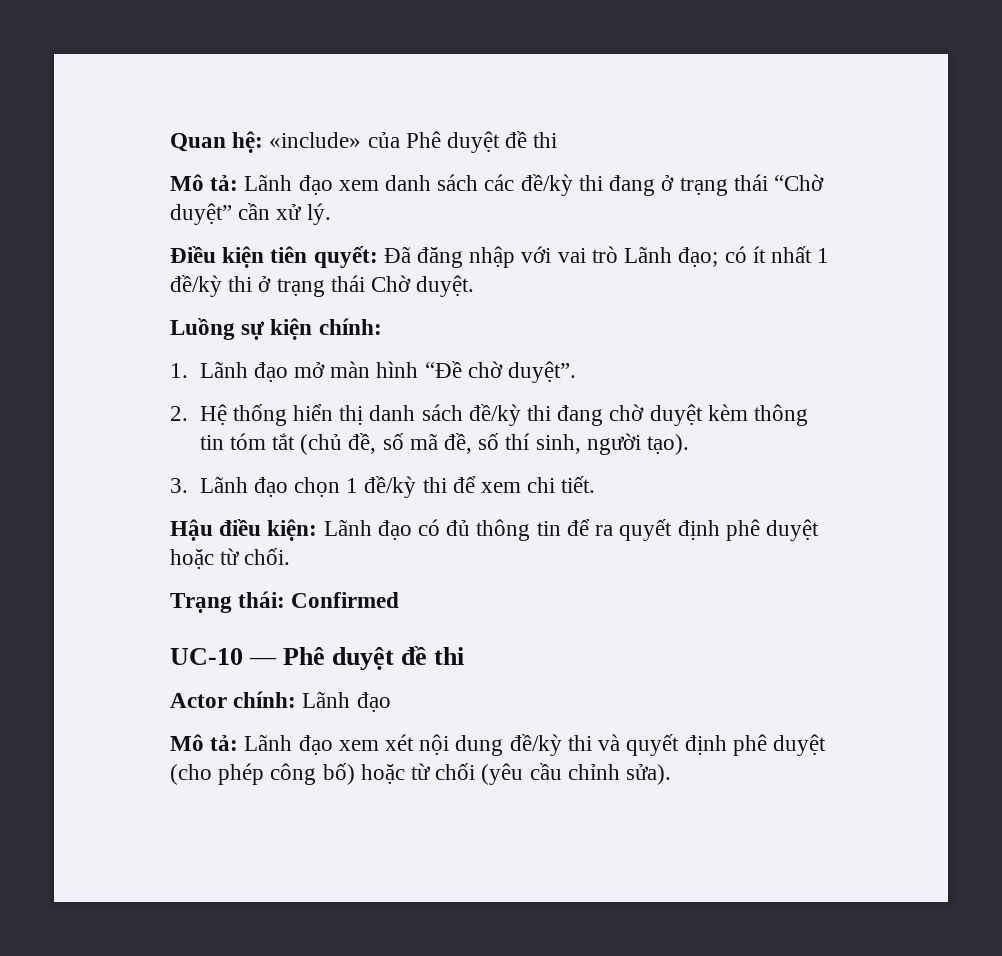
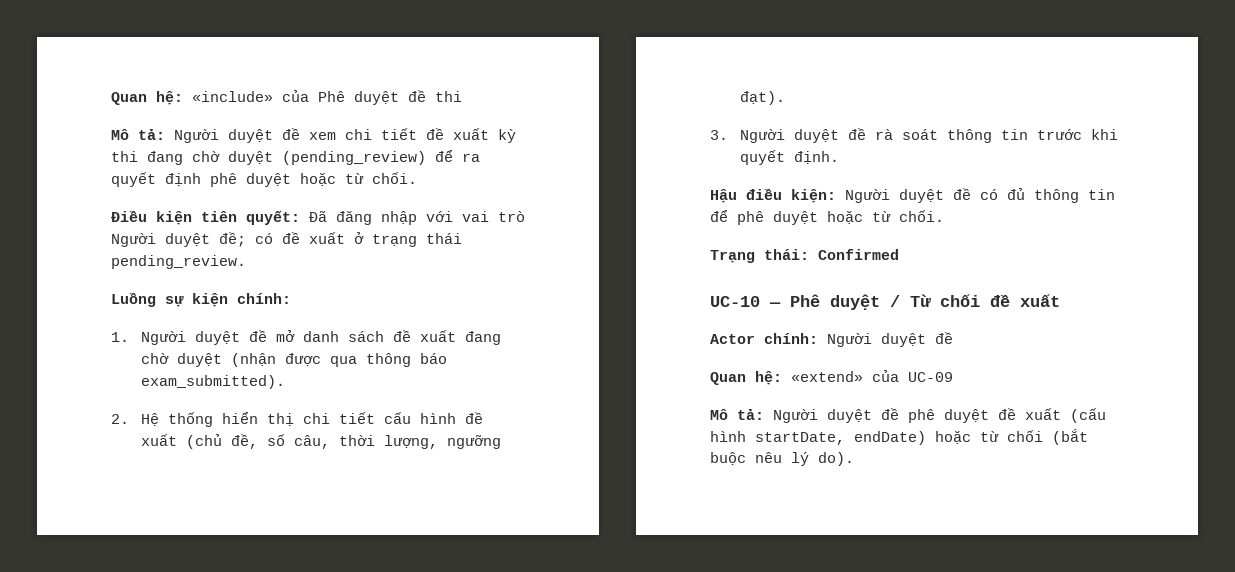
[244,174,824,196] [170,203,331,225] Lãnh đạo xem danh sách các đề/kỳ thi đang ở trạng thái “Chờ duyệt” cần xử lý. -> [174,128,516,143] [111,150,480,165] [111,172,417,187] Người duyệt đề xem chi tiết đề xuất kỳ thi đang chờ duyệt (pending_review) để ra quyết định phê duyệt hoặc từ chối.
[624,246,830,267] [170,275,475,297] Lãnh đạo; có ít nhất 1 đề/kỳ thi ở trạng thái Chờ duyệt. -> [111,232,462,247] [111,255,246,269] Người duyệt đề; có đề xuất ở trạng thái pending_review.
[199,361,576,383] Lãnh đạo mở màn hình “Đề chờ duyệt”. -> [140,330,501,345] [140,353,447,367] [140,375,285,389] Người duyệt đề mở danh sách đề xuất đang chờ duyệt (nhận được qua thông báo exam_submitted).
[369,404,809,426] [199,433,690,455] [170,476,596,498] danh sách đề/kỳ thi đang chờ duyệt kèm thông tin tóm tắt (chủ đề, số mã đề, số thí sinh, người tạo). // 3. Lãnh đạo chọn 1 đề/kỳ thi để xem chi tiết. -> [302,412,483,424] [140,434,501,449] [739,91,785,105] [710,128,1118,143] [739,150,839,165] chi tiết cấu hình đề xuất (chủ đề, số câu, thời lượng, ngưỡng đạt). // 3. Người duyệt đề rà soát thông tin trước khi quyết định.
[323,519,412,540] Lãnh đạo -> [845,188,971,203] Người duyệt đề
[595,519,720,541] ra quyết định -> (728, 216) none
[401,646,465,665] [170,691,391,712] [170,734,826,756] [170,763,672,785] đề thi // Actor chính: Lãnh đạo // Mô tả: Lãnh đạo xem xét nội dung đề/kỳ thi và quyết định phê duyệt (cho phép công bố) hoặc từ chối (yêu cầu chỉnh sửa). -> [890,294,1060,307] [710,332,953,347] [710,370,953,385] [710,408,1106,423] [710,428,1088,445] [710,452,854,466] / Từ chối đề xuất // Actor chính: Người duyệt đề // Quan hệ: «extend» của UC-09 // Mô tả: Người duyệt đề phê duyệt đề xuất (cấu hình startDate, endDate) hoặc từ chối (bắt buộc nêu lý do).

